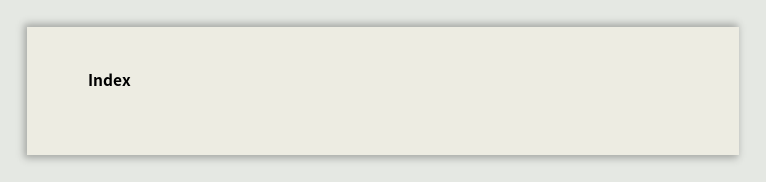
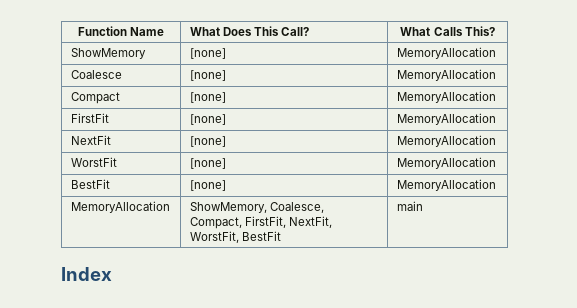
(88, 79) none -> [77,26,165,36] [189,26,310,36] [400,26,495,36] [70,48,146,59] [189,48,226,59] [396,47,496,59] [70,70,122,79] [189,70,226,81] [396,69,496,81] [70,92,120,104] [189,92,226,103] [396,91,496,103] [70,113,109,123] [189,114,226,125] [396,113,496,125] [70,135,111,145] [189,136,226,147] [396,135,496,147] [70,157,117,167] [189,158,226,169] [396,157,496,169] [70,179,110,189] [189,180,226,191] [396,179,496,191] [70,201,170,213] [189,202,325,213] [189,216,333,229] [189,231,282,243] [396,201,423,211] Function Name | What Does This Call? | What Calls This? // ShowMemory | [none] | MemoryAllocation // Coalesce | [none] | MemoryAllocation // Compact | [none] | MemoryAllocation // FirstFit | [none] | MemoryAllocation // NextFit | [none] | MemoryAllocation // WorstFit | [none] | MemoryAllocation // BestFit | [none] | MemoryAllocation // MemoryAllocation | ShowMemory, Coalesce, Compact, FirstFit, NextFit, WorstFit, BestFit | main //

